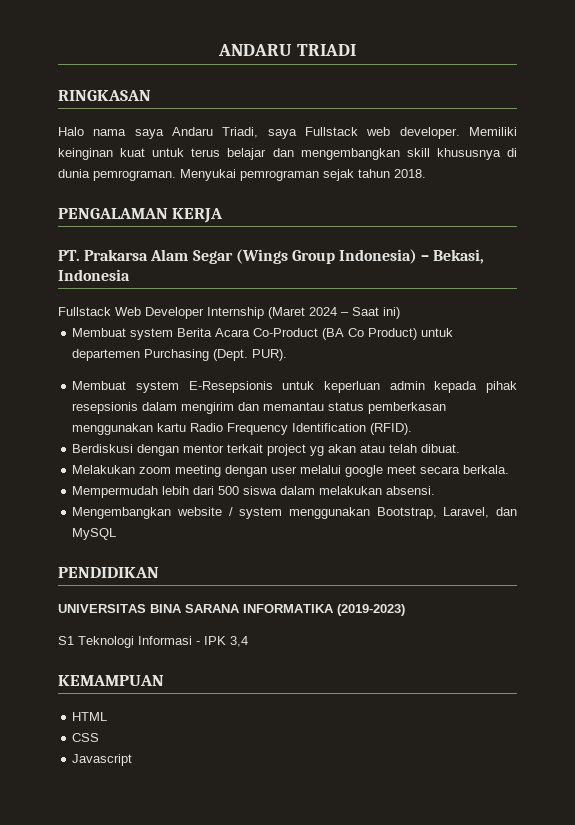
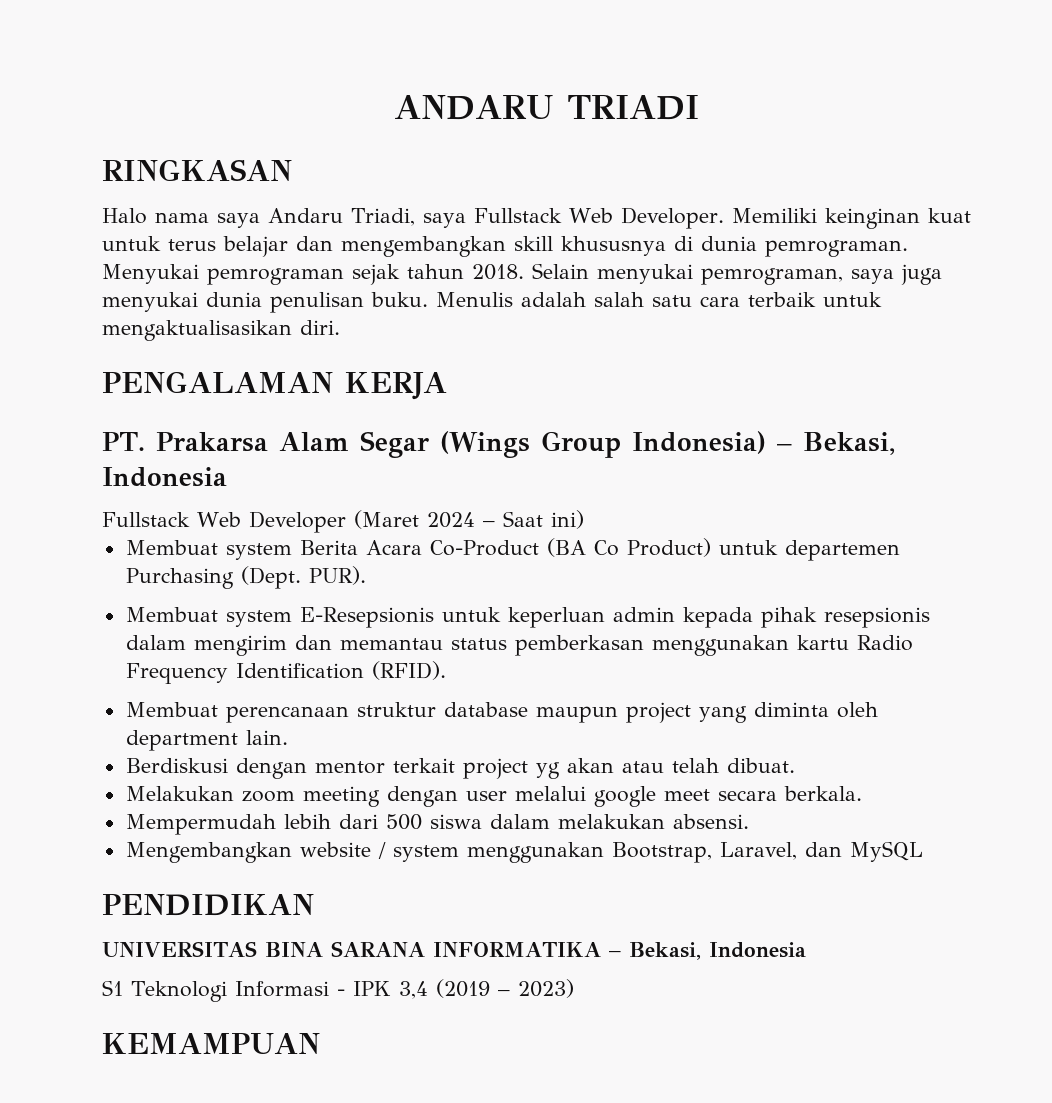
[366,127,460,139] web developer. -> [568,207,724,229] Web Developer.
(426, 173) none -> [532,263,942,285] [102,292,882,313] [102,320,340,341] Selain menyukai pemrograman, saya juga menyukai dunia penulisan buku. Menulis adalah salah satu cara terbaik untuk mengaktualisasikan diri.
[207,307,264,319] Internship -> (346, 522) none
(413, 429) none -> [125,702,878,723] [125,730,288,751] // Membuat perencanaan struktur database maupun project yang diminta oleh department lain.
[337,604,405,616] (2019-2023) -> [608,942,806,960] – Bekasi, Indonesia
[58,675,164,686] [72,712,108,721] [72,733,100,742] [72,754,133,766] // KEMAMPUAN // HTML // CSS // Javascript -> [435,979,574,998] [102,1033,320,1054] (2019 – 2023) // KEMAMPUAN

